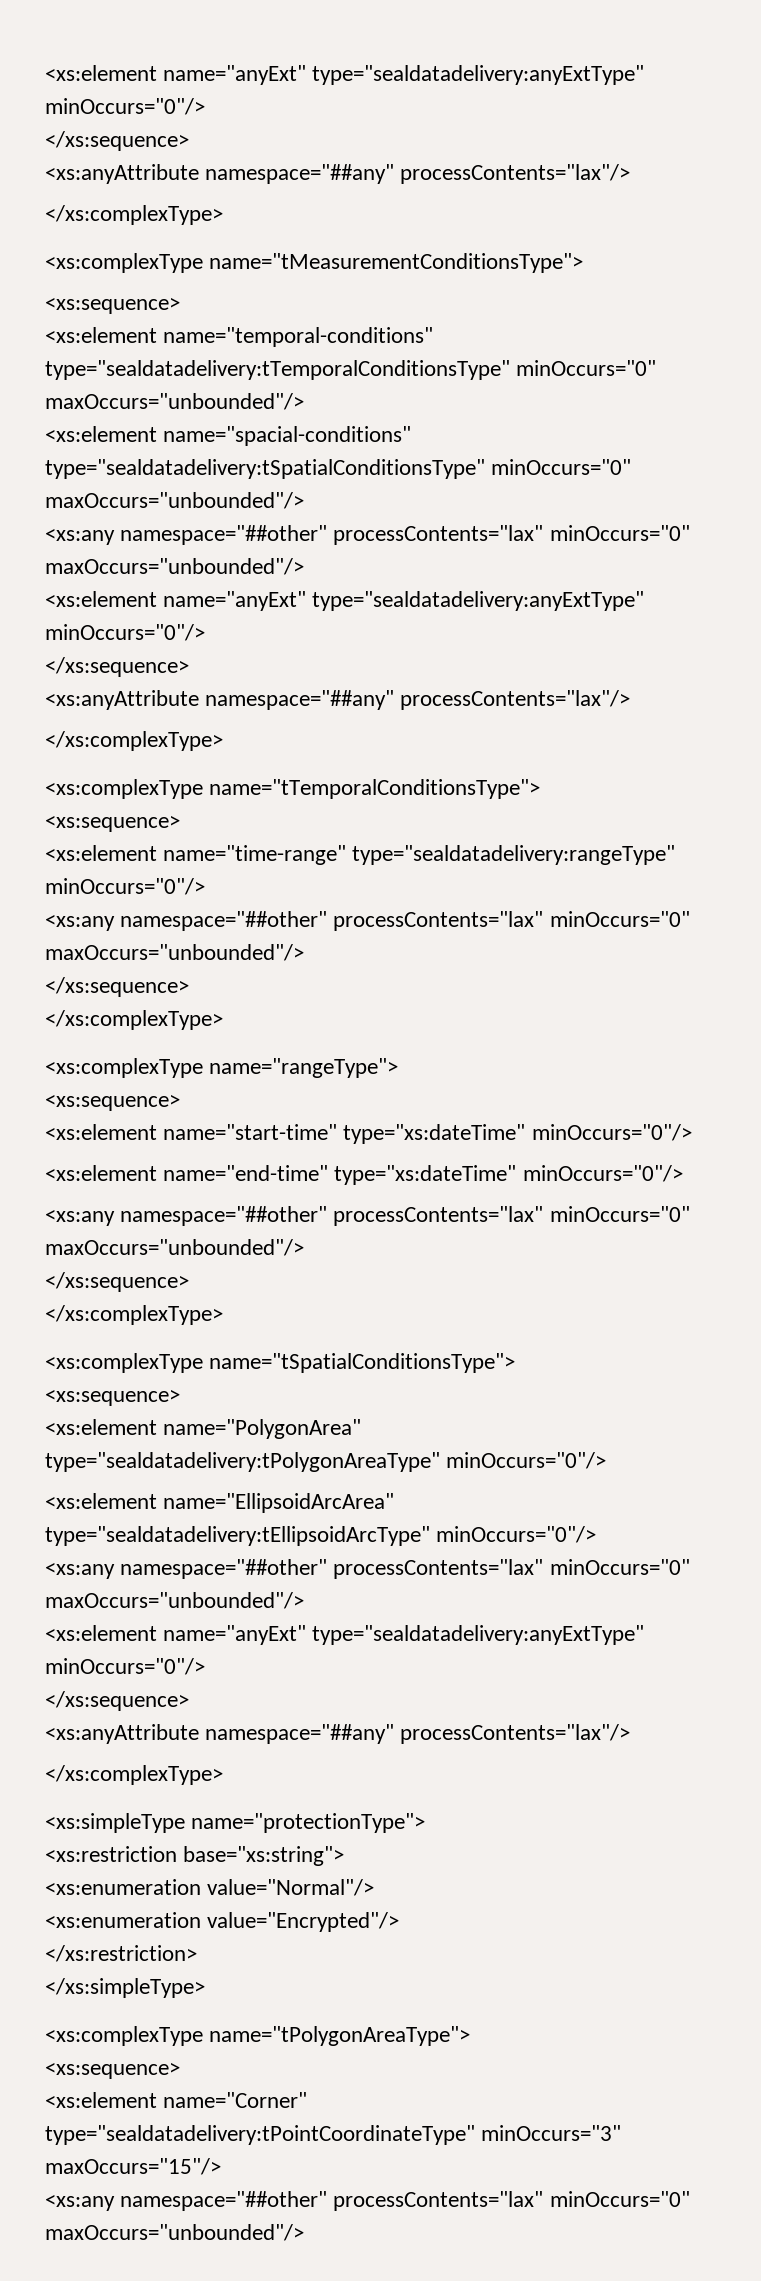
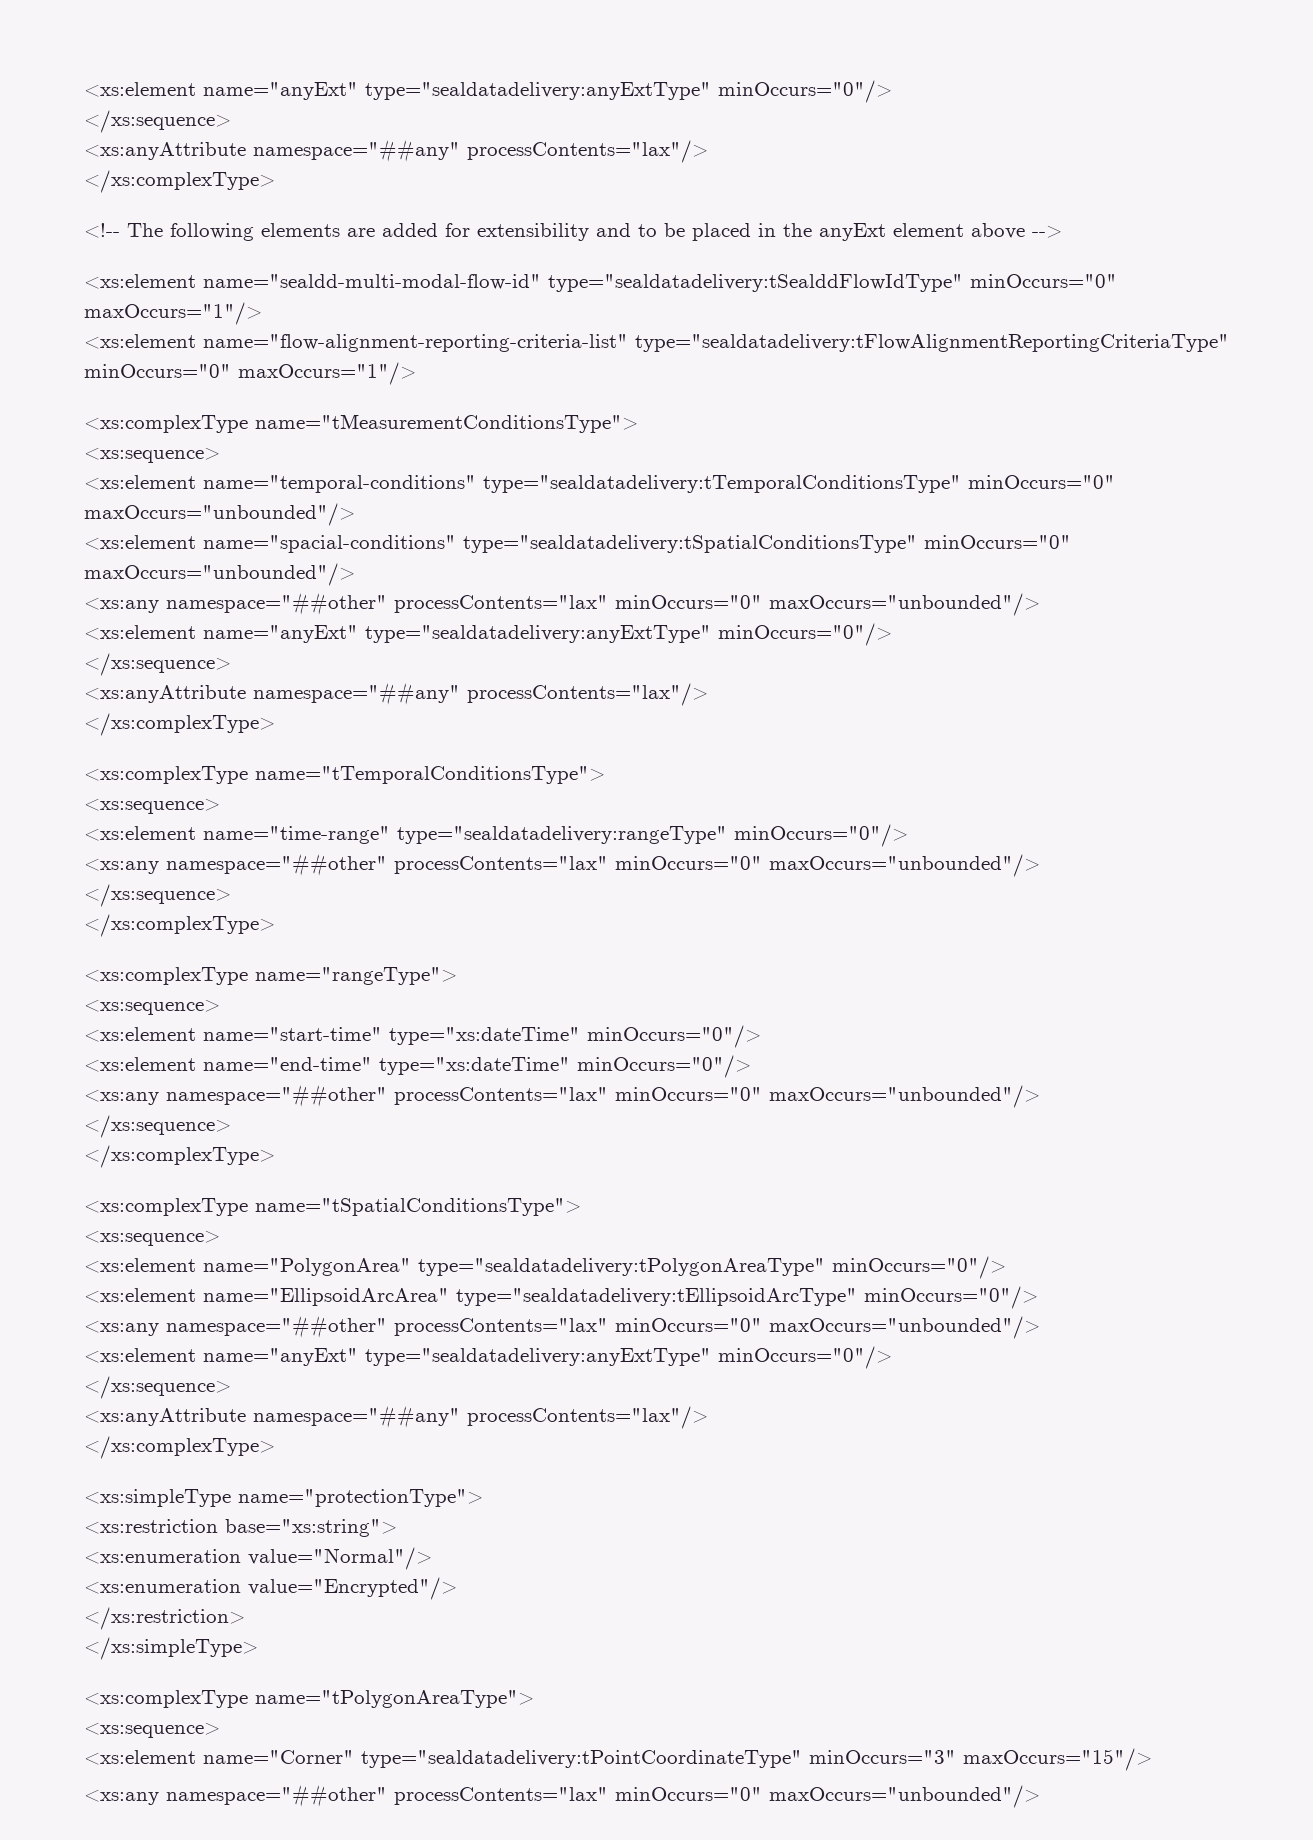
[45,65,645,85] [45,98,205,115] [45,131,189,151] [45,164,631,184] [45,205,223,225] <xs:element name="anyExt" type="sealdatadelivery:anyExtType" minOccurs="0"/> // </xs:sequence> // <xs:anyAttribute namespace="##any" processContents="lax"/> // </xs:complexType> -> [84,80,892,103] [84,110,231,133] [84,139,708,163] [84,170,275,193] [84,223,1062,241] [84,274,1117,292] [84,302,262,325] [84,334,1229,352] [84,362,416,385] <xs:element name="anyExt" type="sealdatadelivery:anyExtType" minOccurs="0"/> // </xs:sequence> // <xs:anyAttribute namespace="##any" processContents="lax"/> // </xs:complexType> // <!-- The following elements are added for extensibility and to be placed in the anyExt element above --> // <xs:element name="sealdd-multi-modal-flow-id" type="sealdatadelivery:tSealddFlowIdType" minOccurs="0" maxOccurs="1"/> // <xs:element name="flow-alignment-reporting-criteria-list" type="sealdatadelivery:tFlowAlignmentReportingCriteriaType" minOccurs="0" maxOccurs="1"/>

